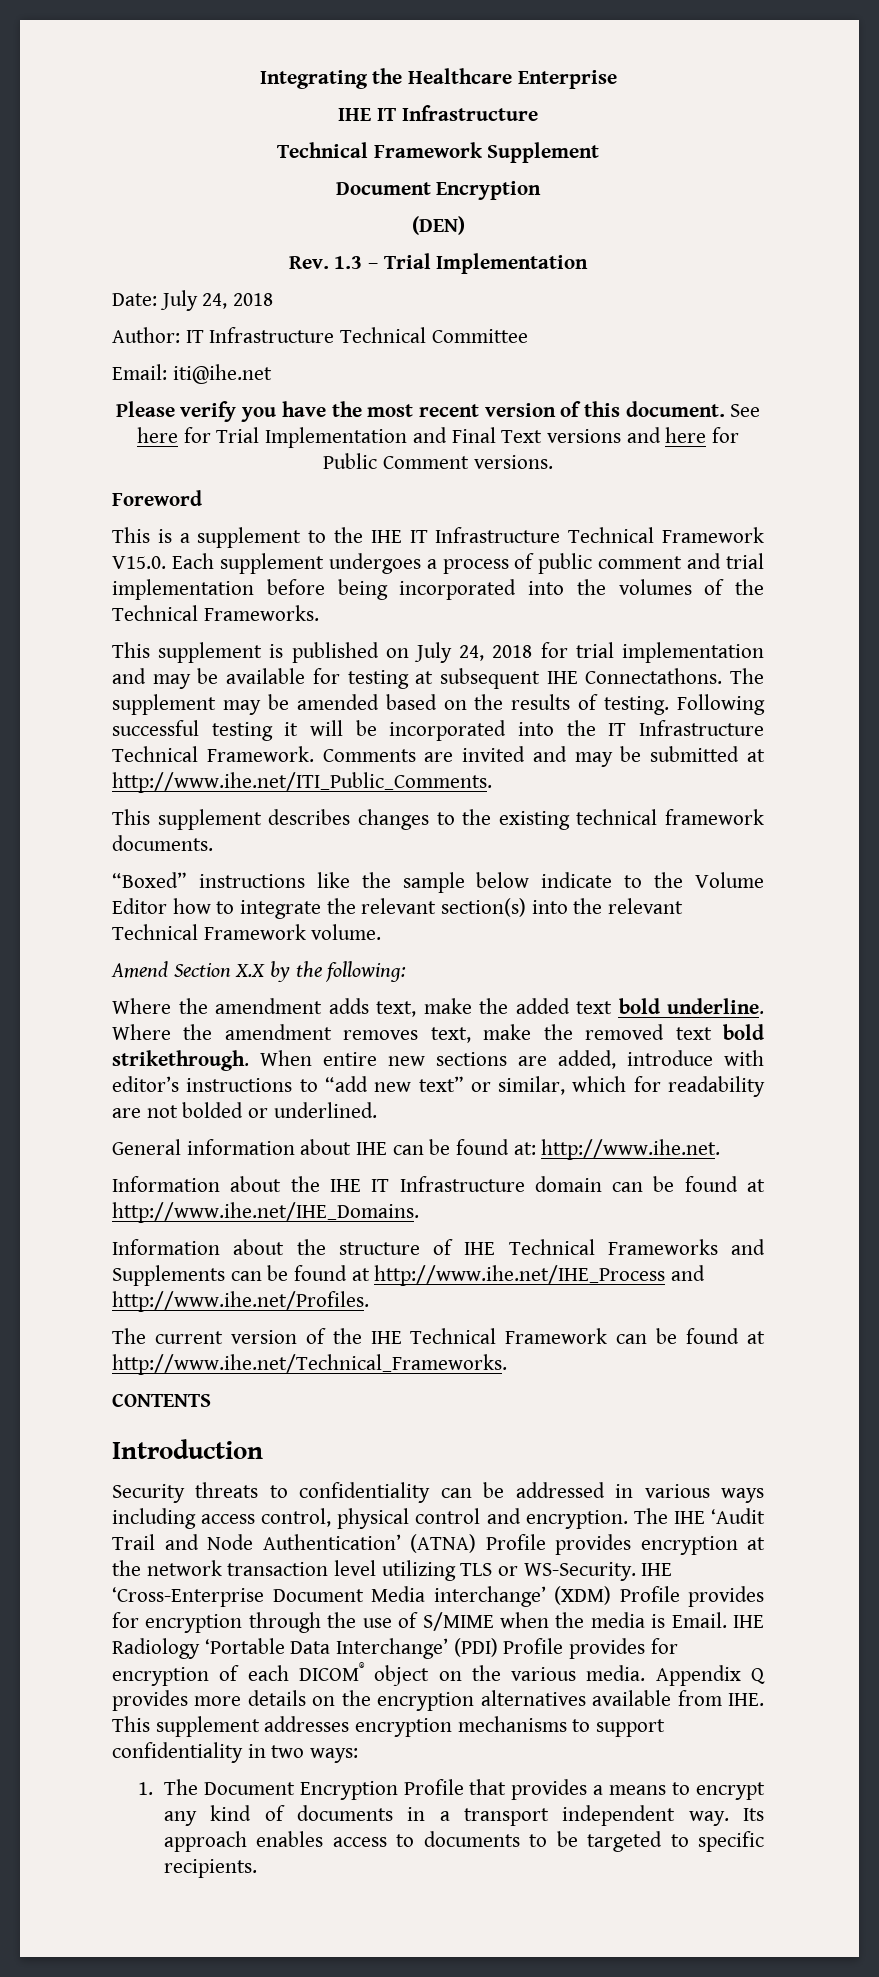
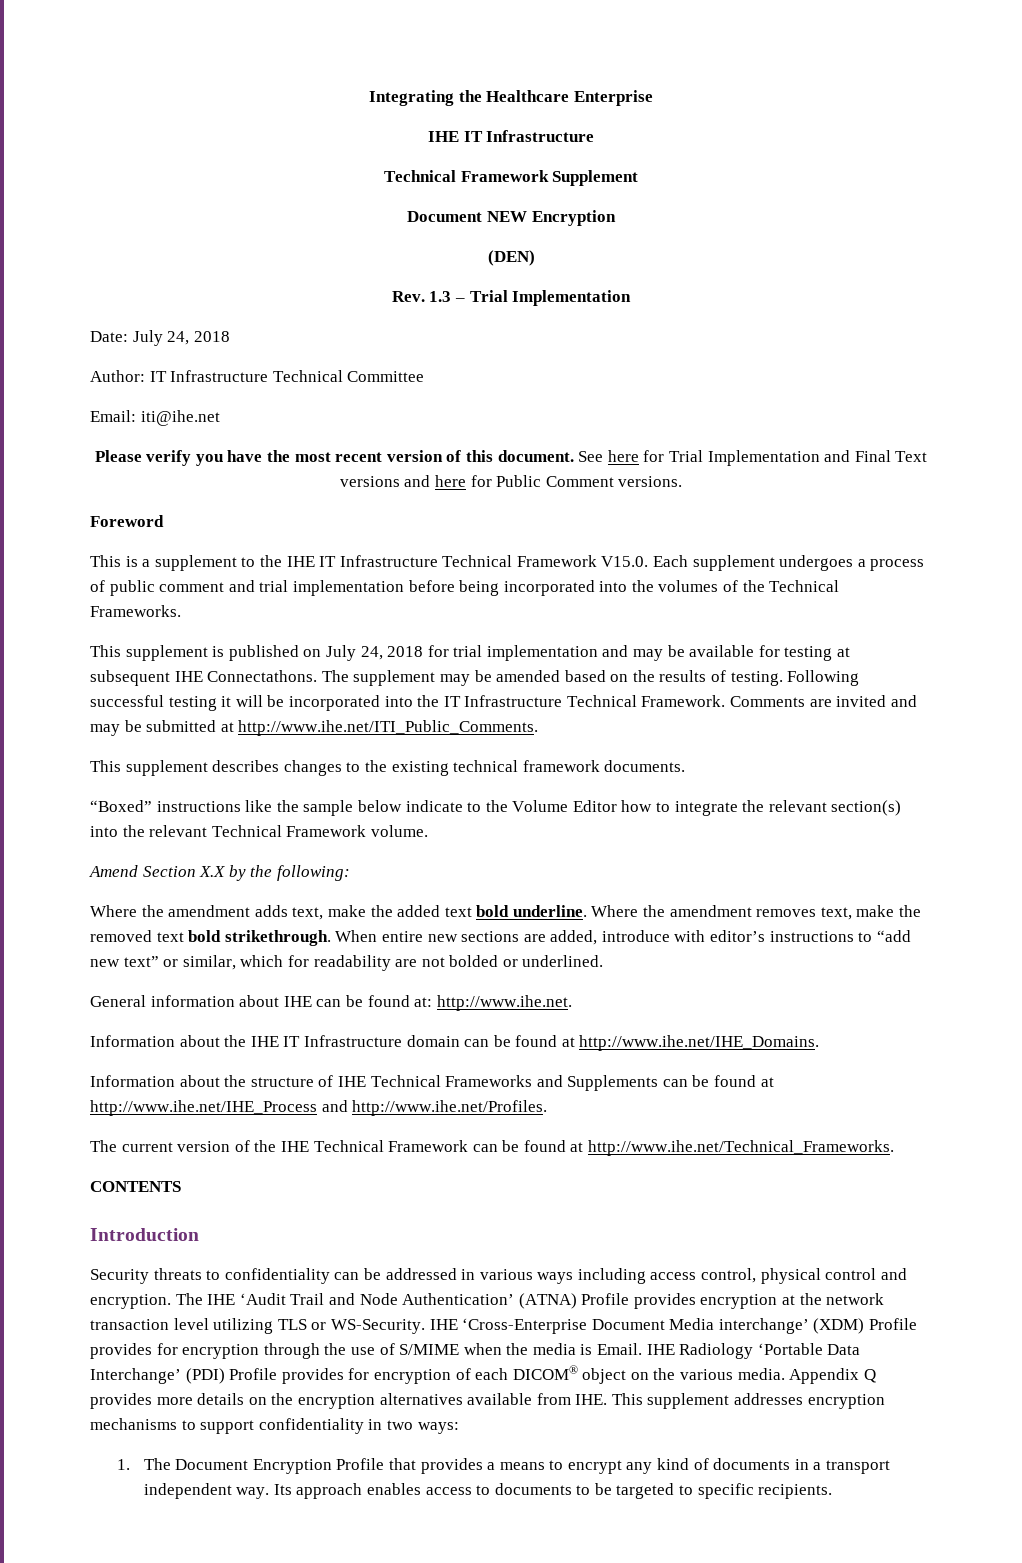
(431, 188) none -> [486,211,527,222] NEW

